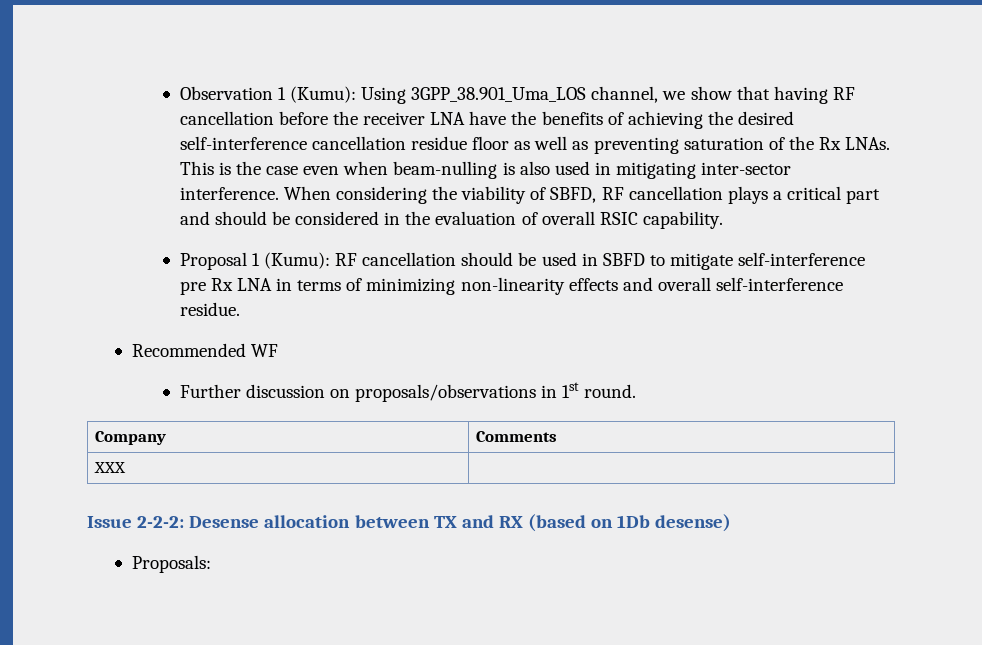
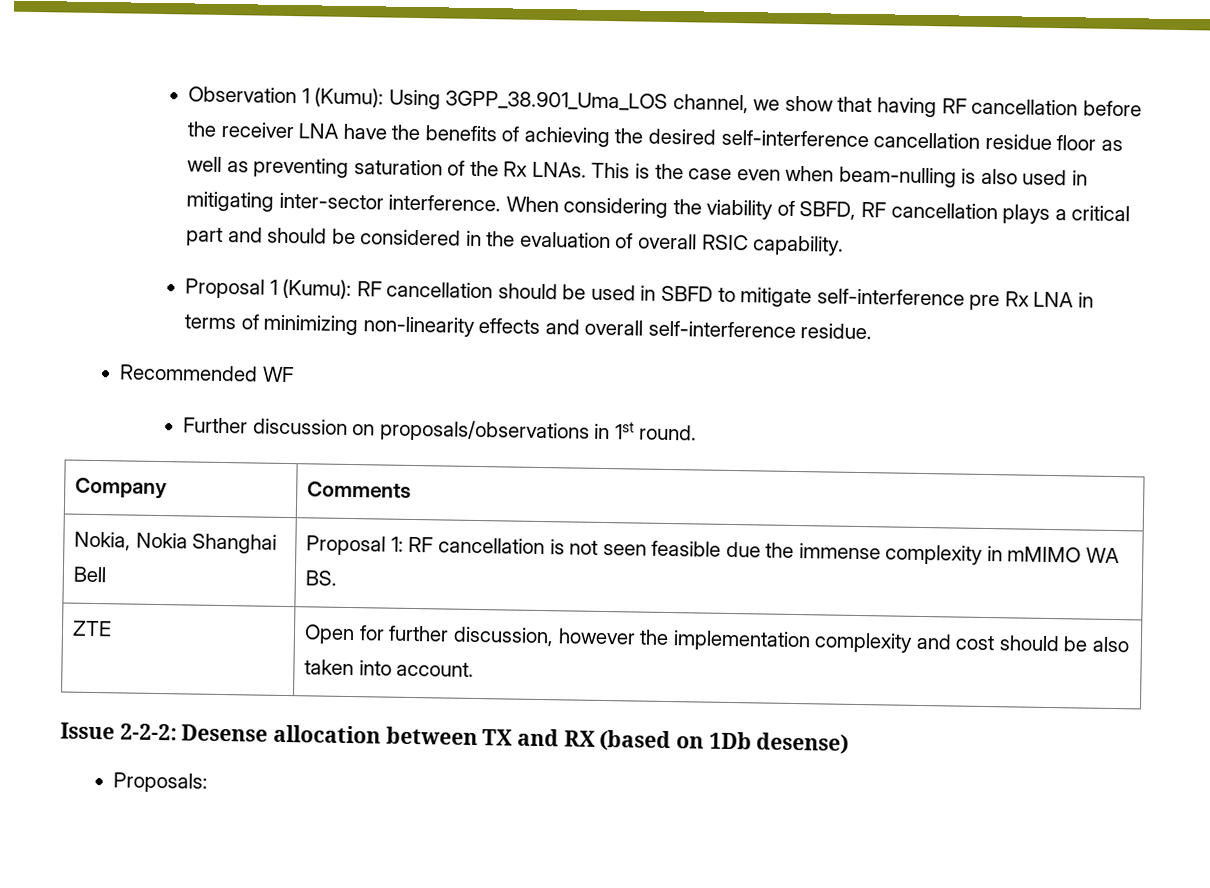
[94,462,127,473] XXX | -> [74,531,278,554] [73,566,108,583] [306,535,1120,565] [305,570,338,586] [72,620,113,637] [304,624,1130,653] [304,659,475,677] Nokia, Nokia Shanghai Bell | Proposal 1: RF cancellation is not seen feasible due the immense complexity in mMIMO WA BS. // ZTE | Open for further discussion, however the implementation complexity and cost should be also taken into account.

